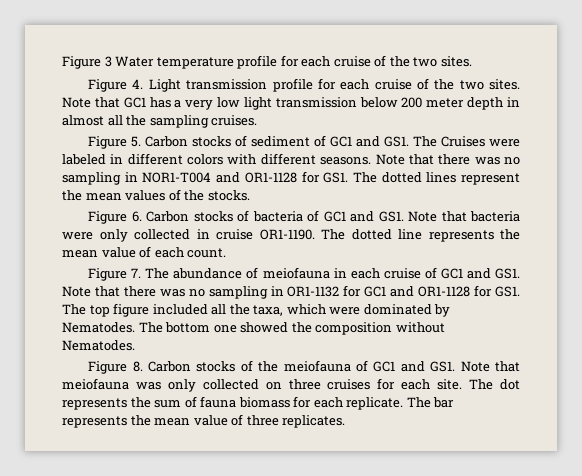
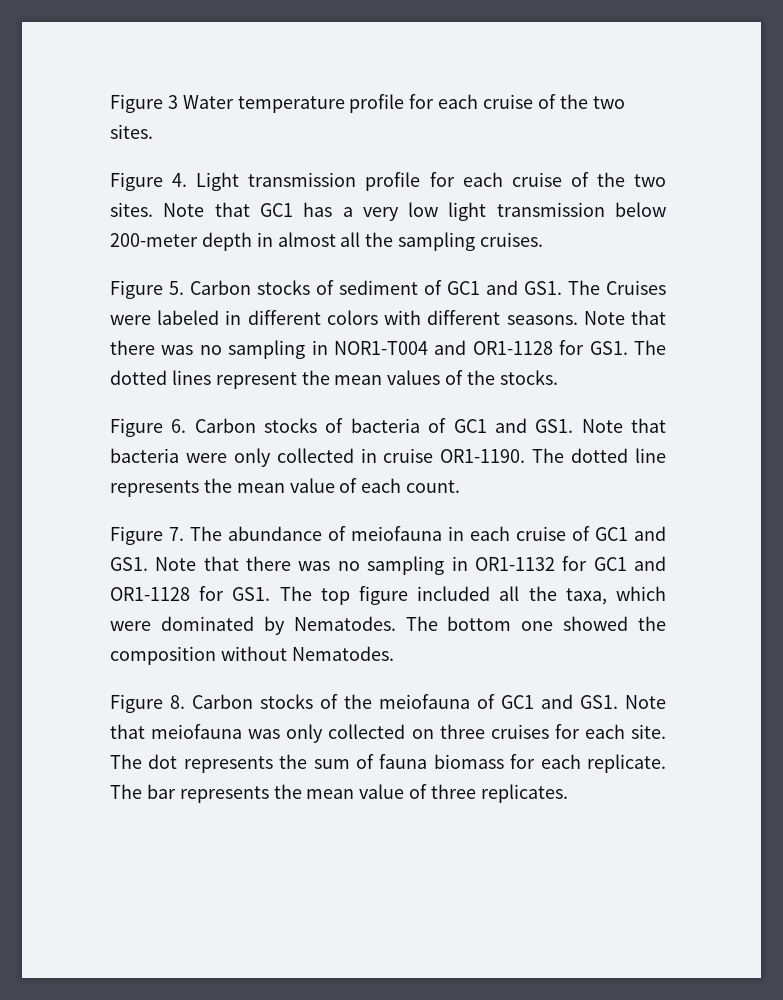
[401,97,465,108] 200 meter -> [110,233,198,247] 200-meter

